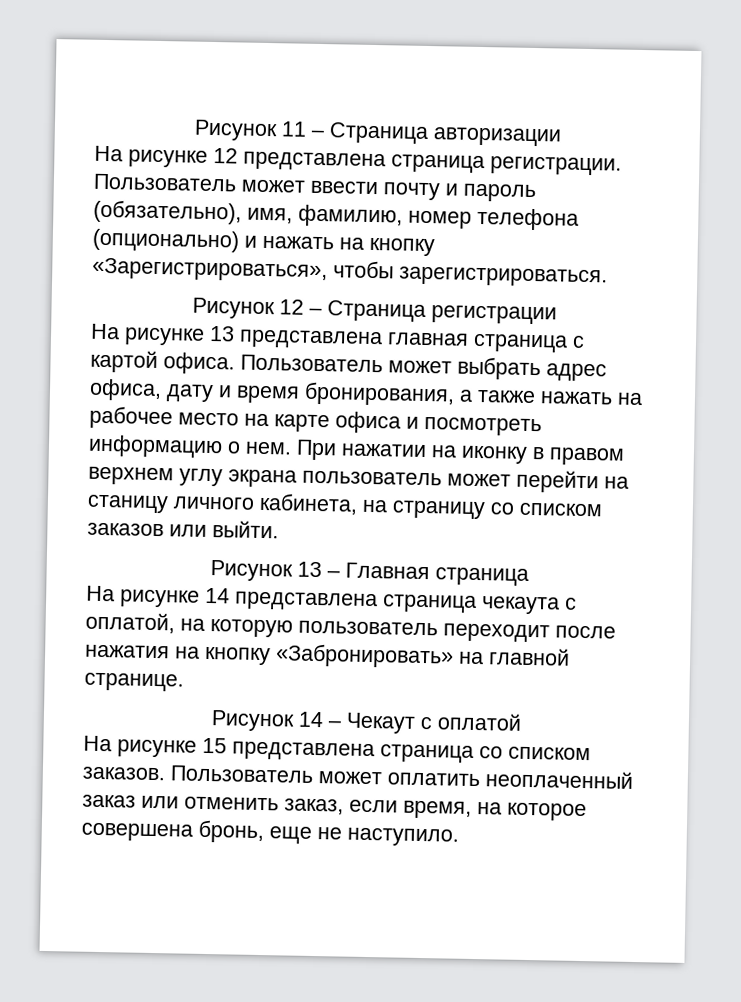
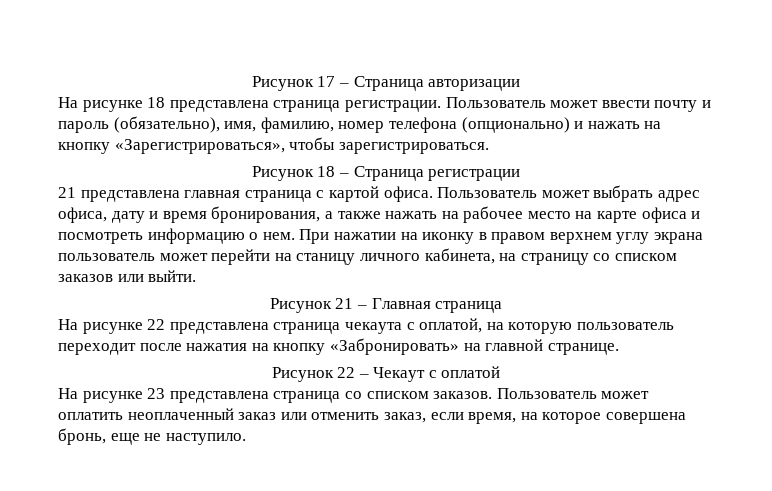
[193,119,307,142] Рисунок 11 -> [251,76,336,91] Рисунок 17
[213,148,238,164] 12 -> [147,97,166,108] 18
[278,299,304,315] 12 -> [317,166,336,177] 18
[90,323,235,346] На рисунке 13 -> [58,187,76,198] 21
[296,561,322,578] 13 -> [335,298,354,309] 21
[205,587,230,604] 14 -> [147,319,166,330] 22
[298,711,324,728] 14 -> [337,367,356,378] 22
[202,737,227,754] 15 -> [147,388,166,399] 23

